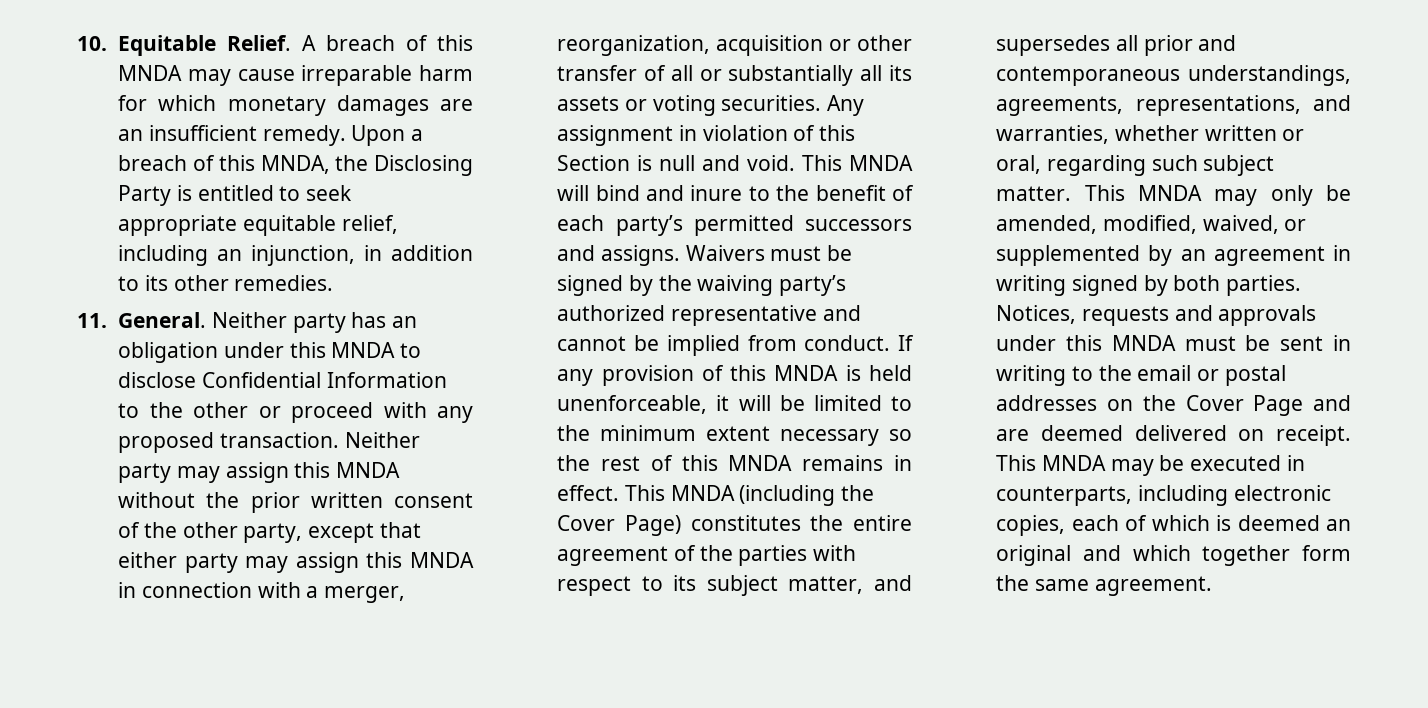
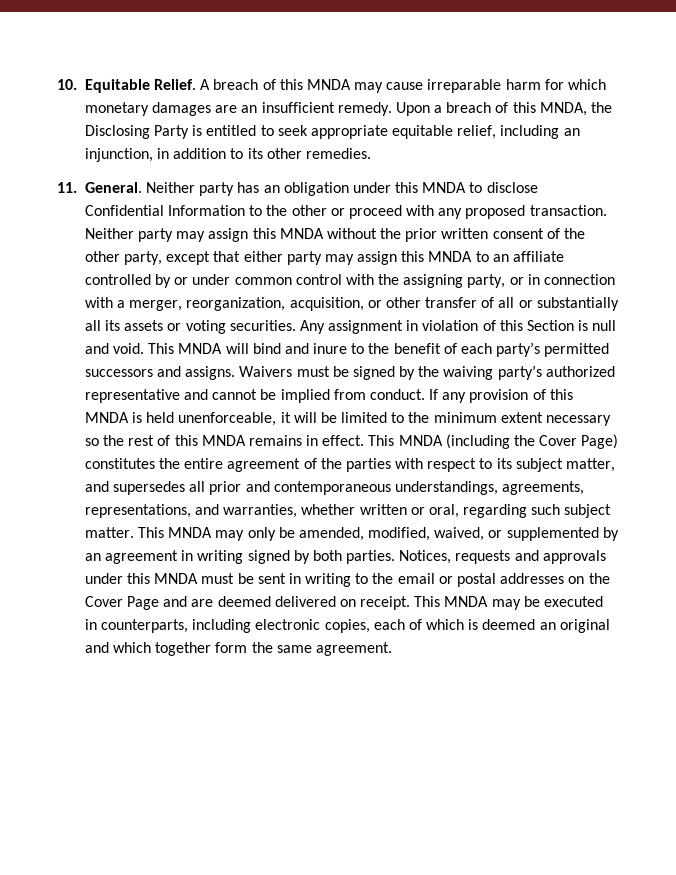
(474, 560) none -> [475,251,565,262] [84,274,524,288] to an affiliate controlled by or under common control with the assigning party, or
[716,35,824,56] acquisition -> [289,297,364,311] acquisition,

